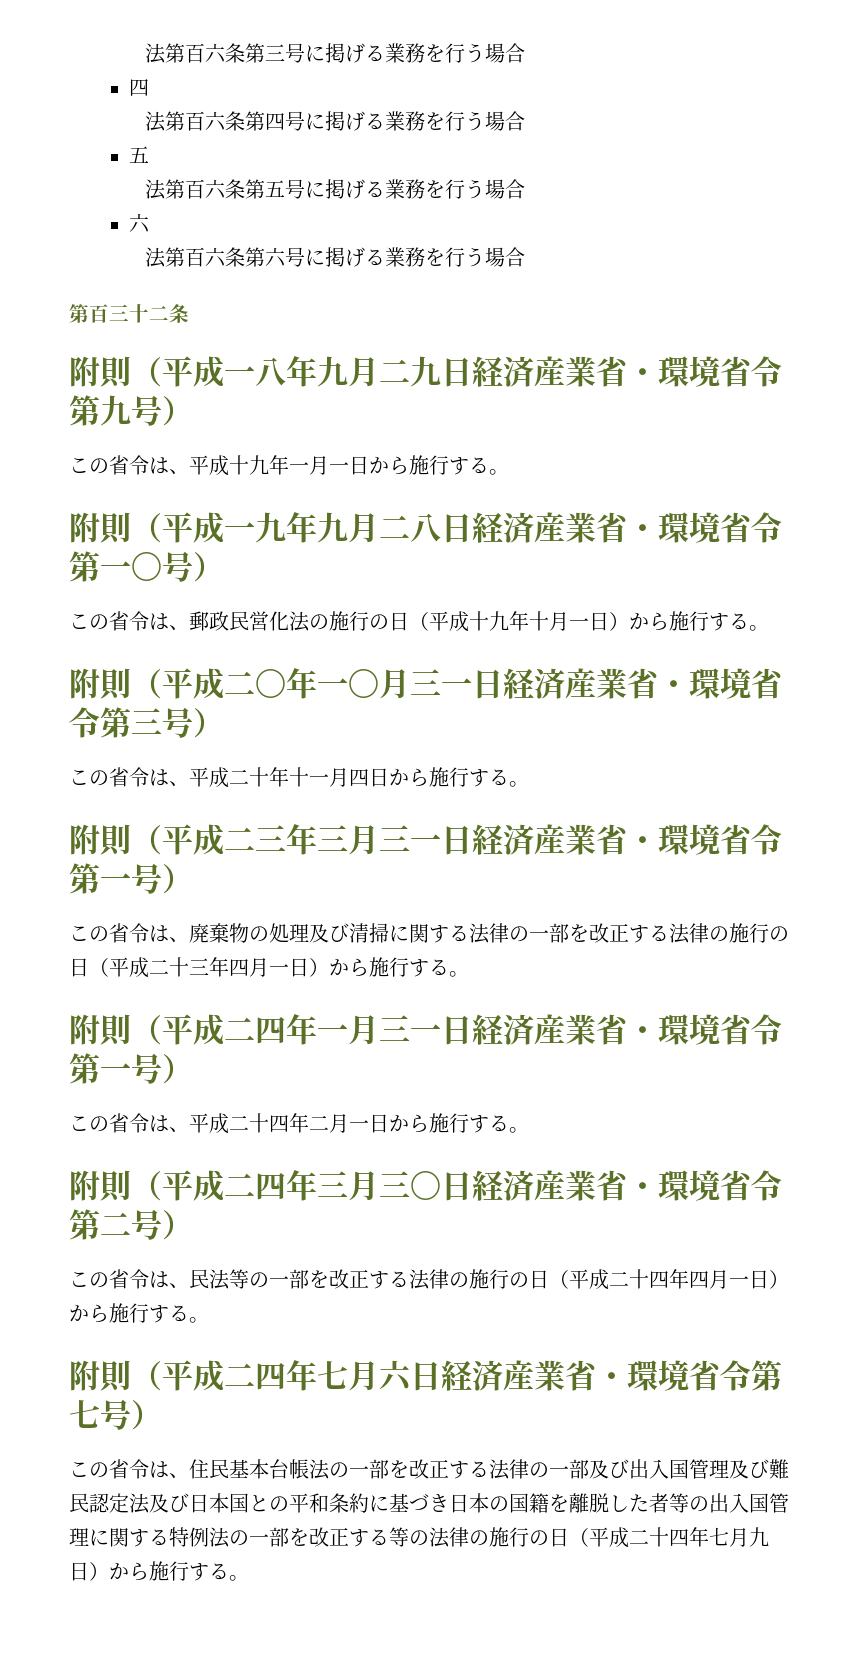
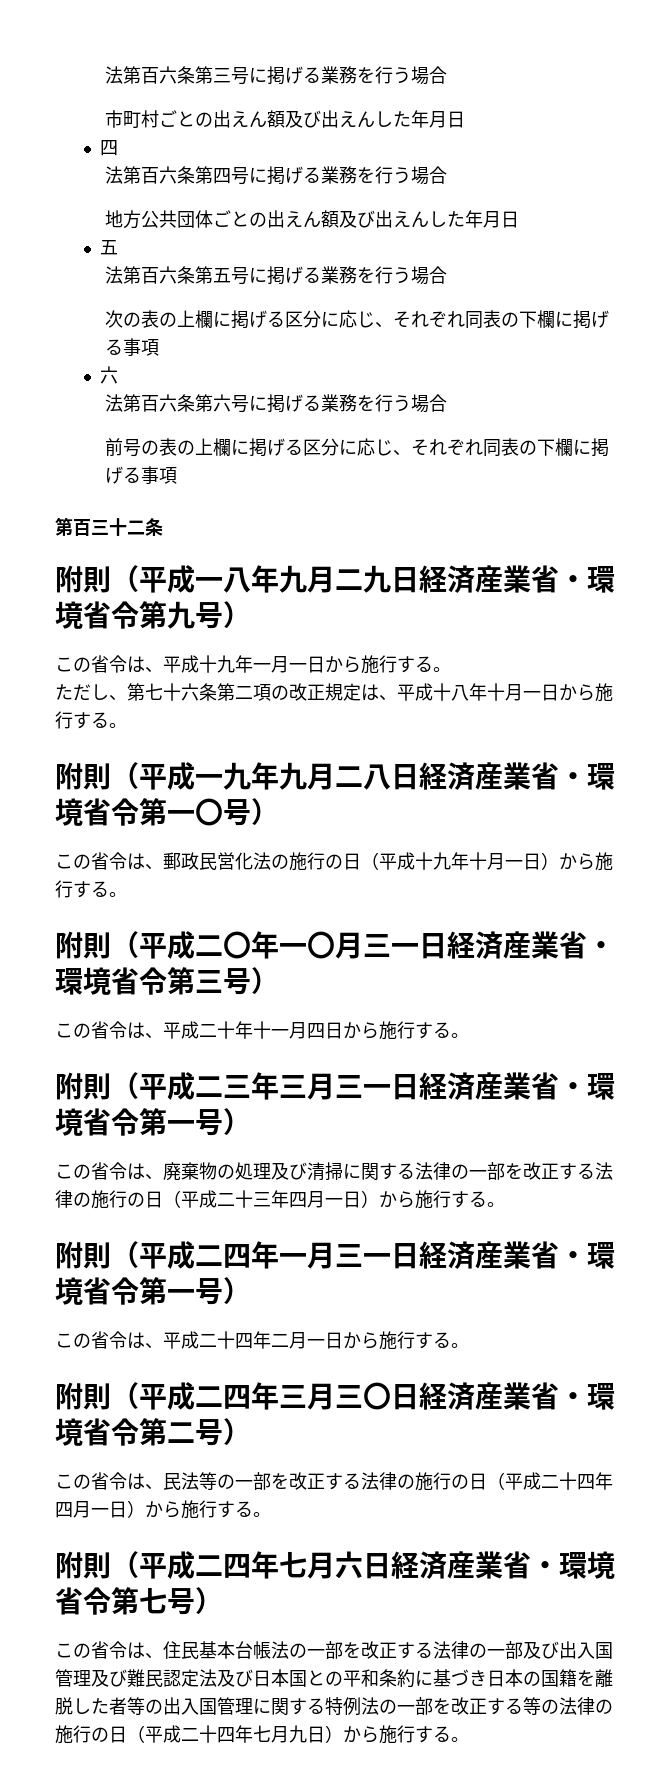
(526, 53) none -> [105,110,466,128] // 市町村ごとの出えん額及び出えんした年月日
(526, 121) none -> [105,210,520,229] // 地方公共団体ごとの出えん額及び出えんした年月日
(526, 189) none -> [105,310,610,329] [105,338,160,356] // 次の表の上欄に掲げる区分に応じ、それぞれ同表の下欄に掲げる事項
(526, 257) none -> [105,438,610,457] [105,466,178,484] // 前号の表の上欄に掲げる区分に応じ、それぞれ同表の下欄に掲げる事項
(509, 472) none -> [55,683,613,702] [55,711,127,729] // ただし、第七十六条第二項の改正規定は、平成十八年十月一日から施行する。

